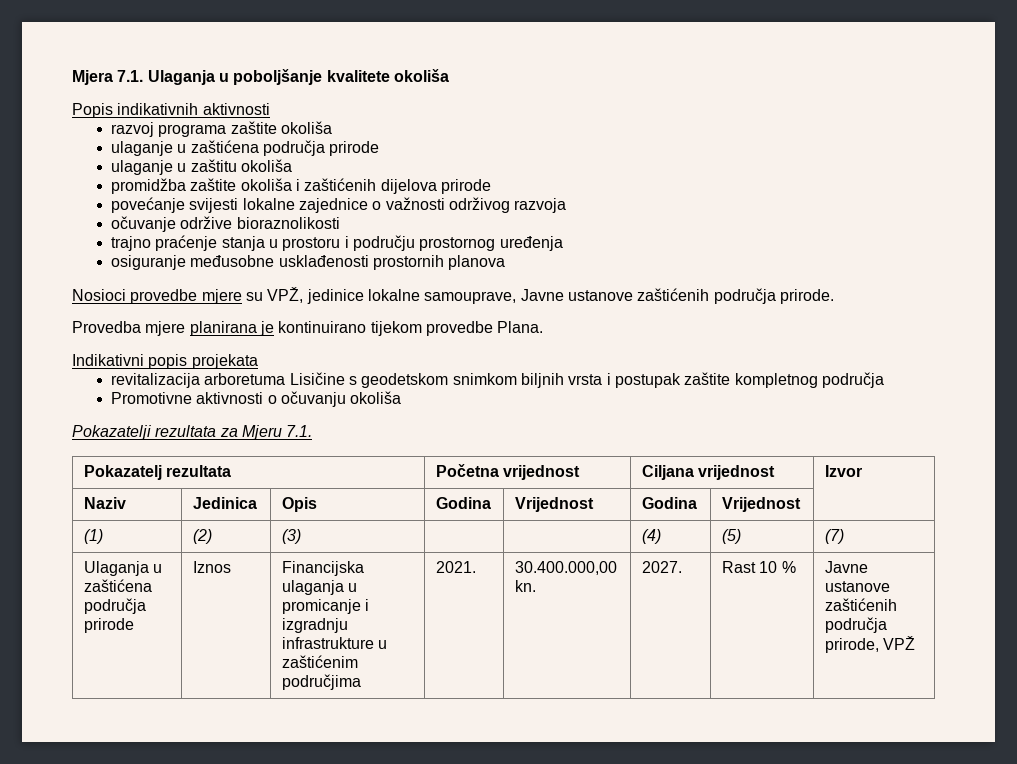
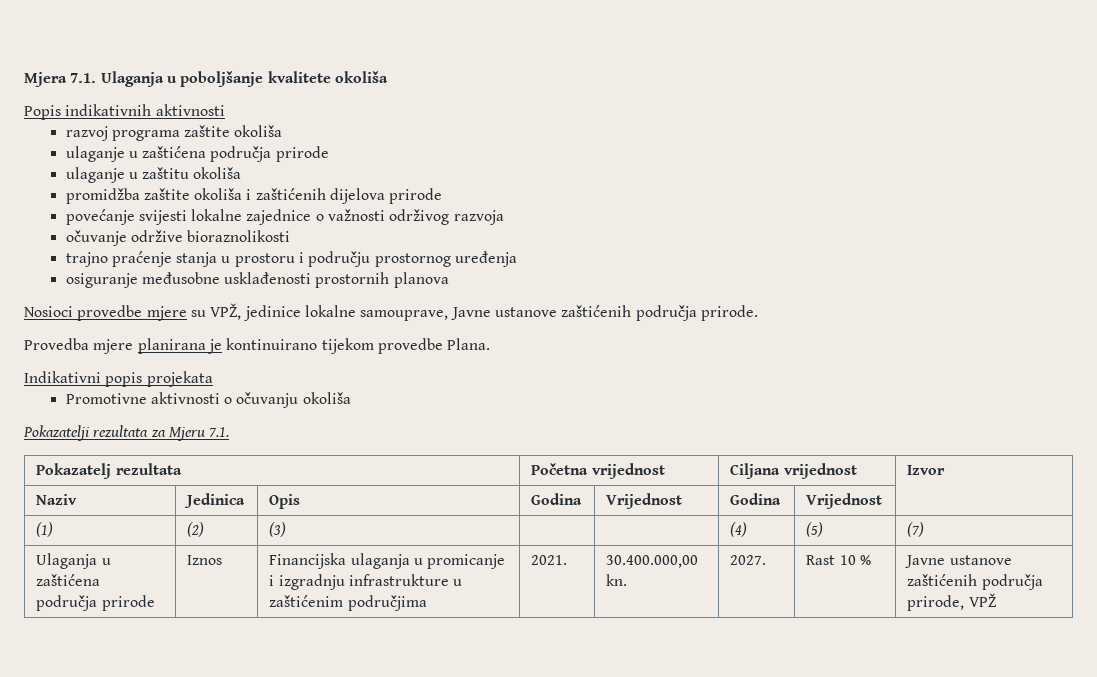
[111,372,884,388] // revitalizacija arboretuma Lisičine s geodetskom snimkom biljnih vrsta i postupak zaštite kompletnog područja -> (213, 379) none

